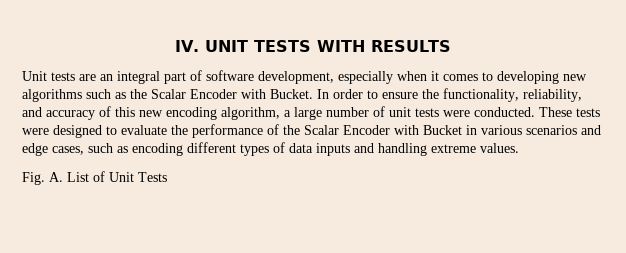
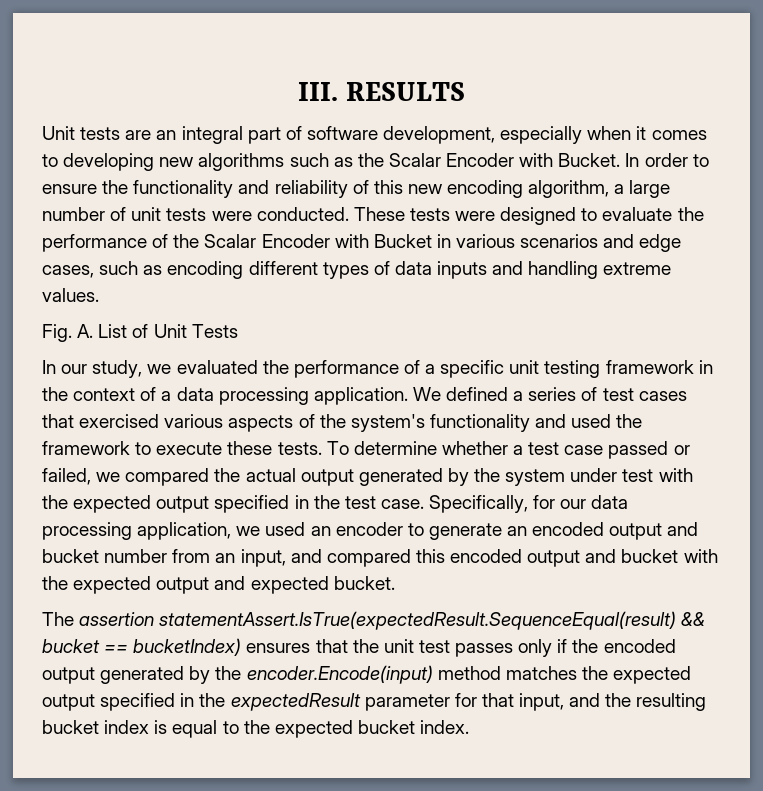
[174,40,365,52] IV. UNIT TESTS WITH -> [297,82,338,101] III.
[443,88,582,102] [22,107,95,120] functionality, reliability, and accuracy -> [133,180,348,198] functionality and reliability
(167, 177) none -> [42,360,713,378] [42,387,687,405] [42,414,643,432] [42,441,690,459] [42,468,693,486] [42,495,629,513] [42,522,699,540] [42,549,718,567] [42,576,395,594] [42,611,706,630] [42,638,676,657] [42,665,692,684] [42,693,707,711] [42,720,470,738] // In our study, we evaluated the performance of a specific unit testing framework in the context of a data processing application. We defined a series of test cases that exercised various aspects of the system's functionality and used the framework to execute these tests. To determine whether a test case passed or failed, we compared the actual output generated by the system under test with the expected output specified in the test case. Specifically, for our data processing application, we used an encoder to generate an encoded output and bucket number from an input, and compared this encoded output and bucket with the expected output and expected bucket. // The assertion statementAssert.IsTrue(expectedResult.SequenceEqual(result) && bucket == bucketIndex) ensures that the unit test passes only if the encoded output generated by the encoder.Encode(input) method matches the expected output specified in the expectedResult parameter for that input, and the resulting bucket index is equal to the expected bucket index.

